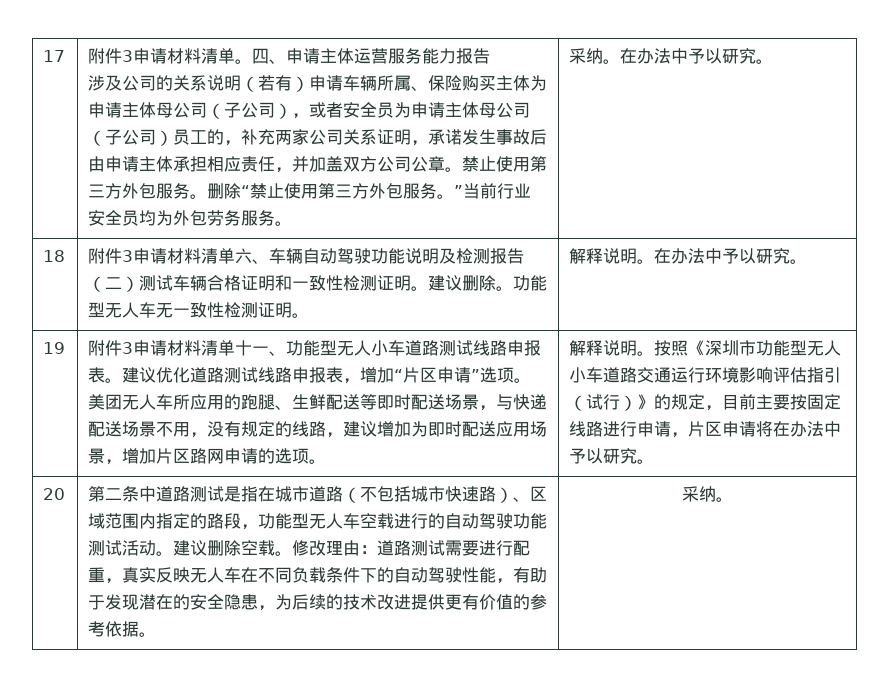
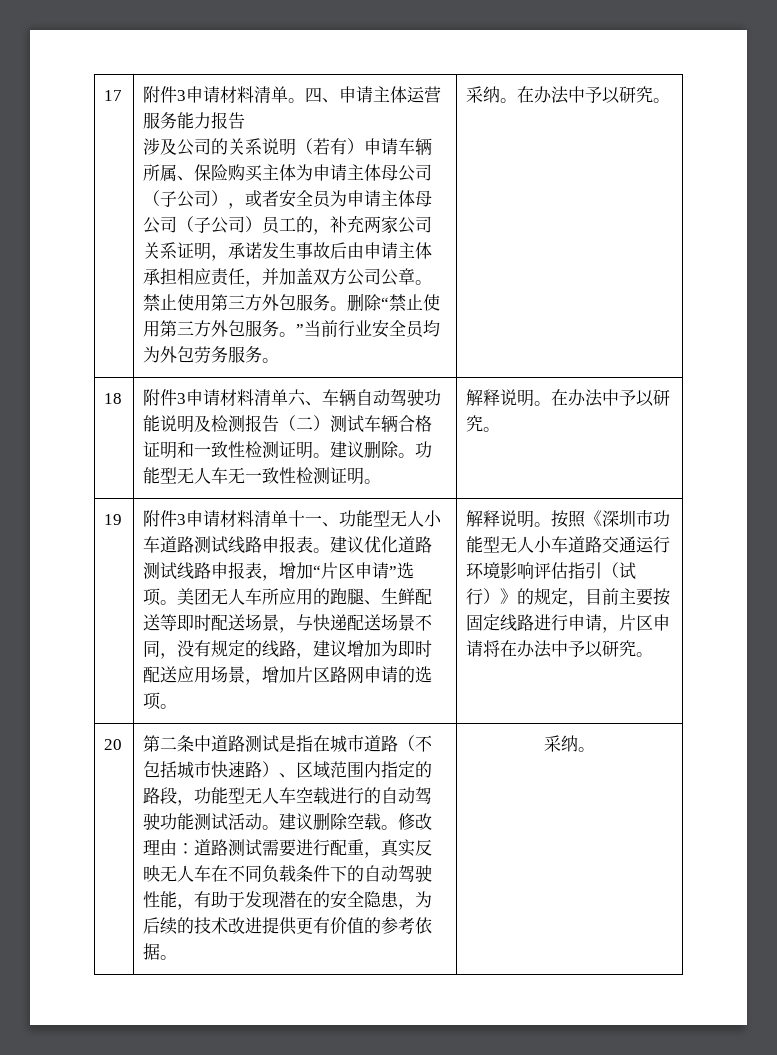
[173,422,191,437] 用 -> [143,640,161,657] 同

